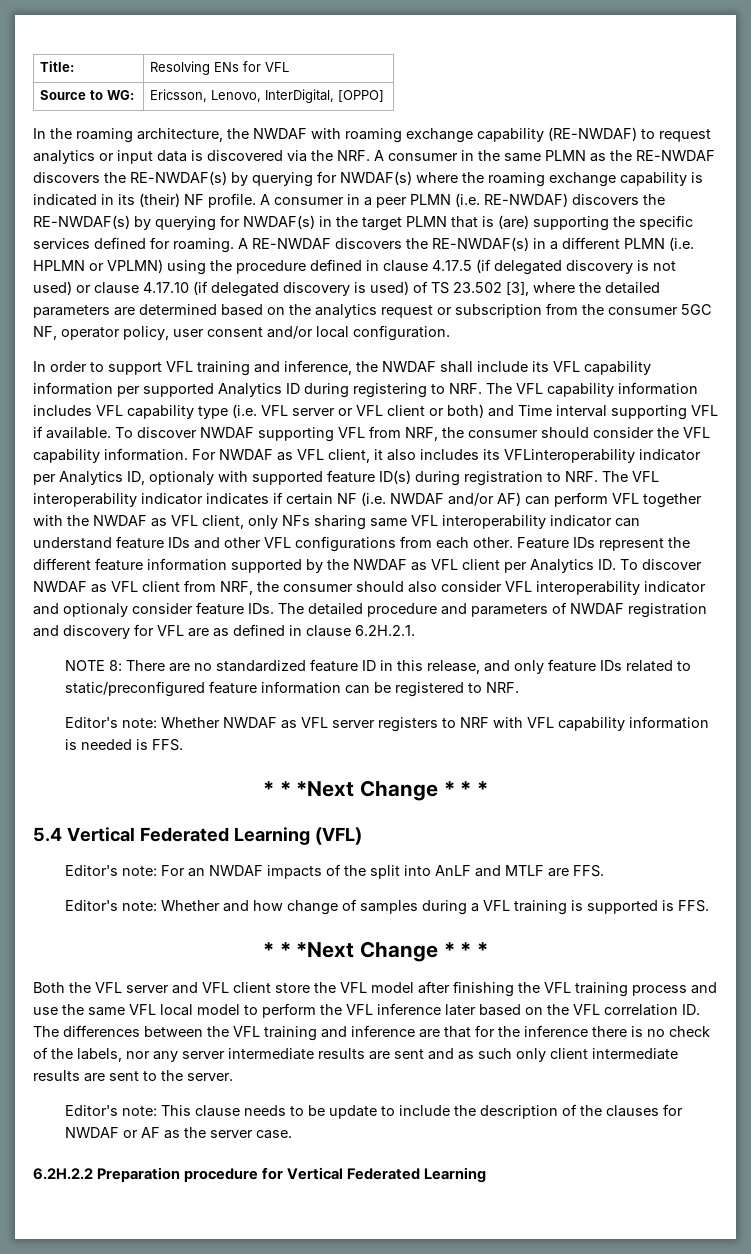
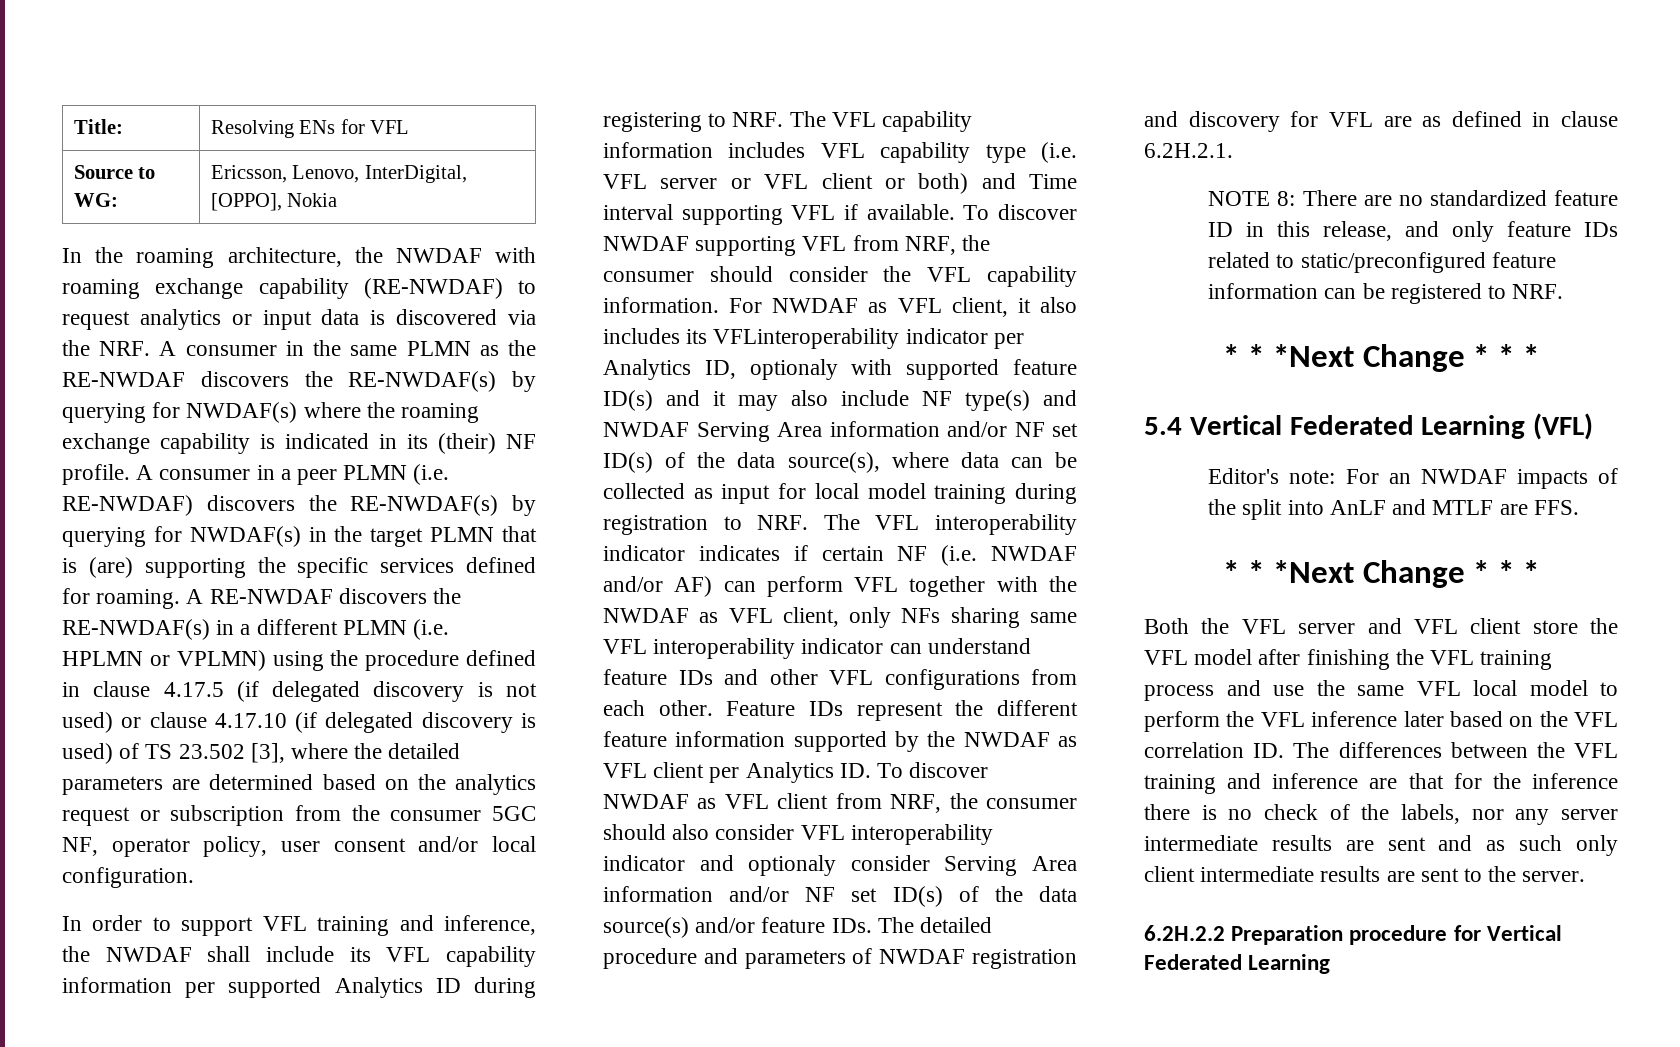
[337,90,384,102] [OPPO] -> [210,193,338,211] [OPPO], Nokia
(411, 477) none -> [666,390,1077,411] [603,421,1078,442] [603,452,1077,473] [603,483,1007,504] and it may also include NF type(s) and NWDAF Serving Area information and/or NF set ID(s) of the data source(s), where data can be collected as input for local model training
(193, 608) none -> [944,856,1077,876] [603,886,1077,907] [603,917,756,938] Serving Area information and/or NF set ID(s) of the data source(s) and/or
[65,716,710,732] [65,739,184,751] // Editor's note: Whether NWDAF as VFL server registers to NRF with VFL capability information is needed is FFS. -> (1564, 291) none
[65,899,710,915] // Editor's note: Whether and how change of samples during a VFL training is supported is FFS. -> (1579, 507) none
[65,1104,684,1119] [65,1127,293,1139] // Editor's note: This clause needs to be update to include the description of the clauses for NWDAF or AF as the server case. -> (1586, 876) none

